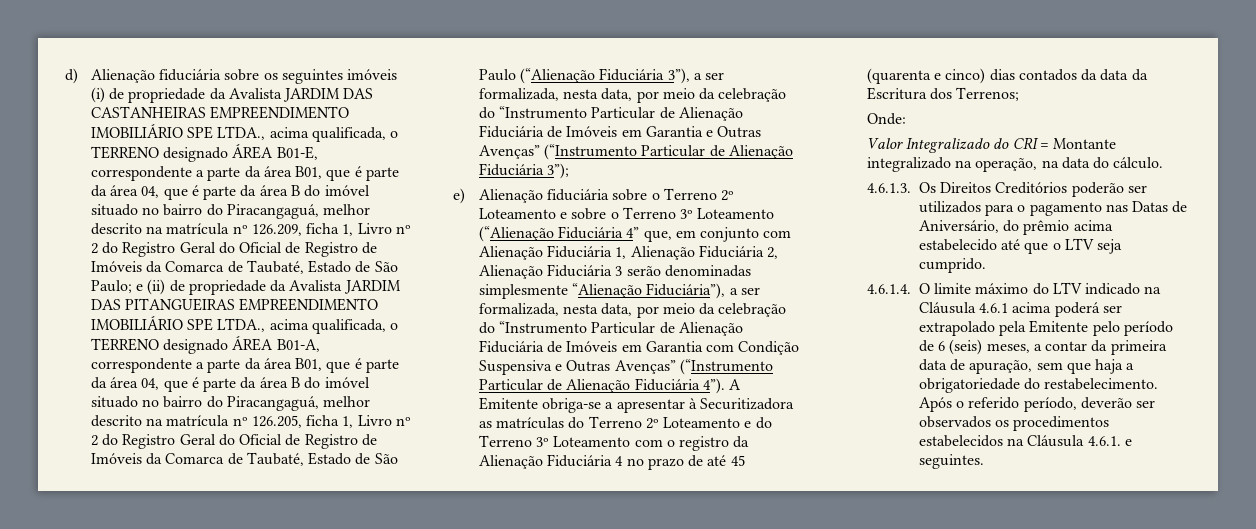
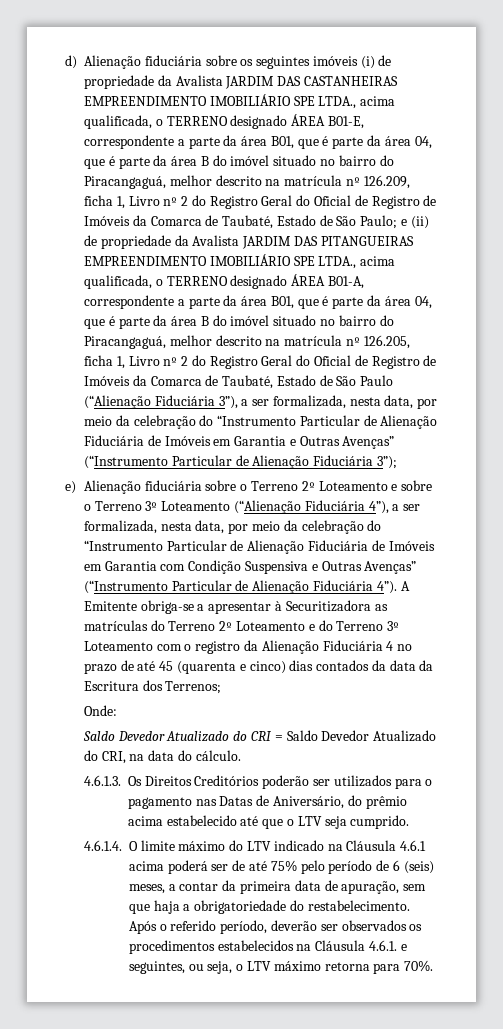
[626,227,792,242] [478,245,779,260] [478,264,751,279] [478,283,726,299] 4” que, em conjunto com Alienação Fiduciária 1, Alienação Fiduciária 2, Alienação Fiduciária 3 serão denominadas simplesmente “Alienação Fiduciária”), -> [368,501,389,514] 4”),
[866,137,1117,153] [866,157,1038,172] Valor Integralizado do CRI = Montante integralizado na operação, -> [82,730,437,742] [83,750,126,764] Saldo Devedor Atualizado do CRI = Saldo Devedor Atualizado do CRI,
[918,320,1089,336] extrapolado pela Emitente -> [232,860,297,872] de até 75%
[918,454,984,469] seguintes. -> [128,960,434,974] seguintes, ou seja, o LTV máximo retorna para 70%.

